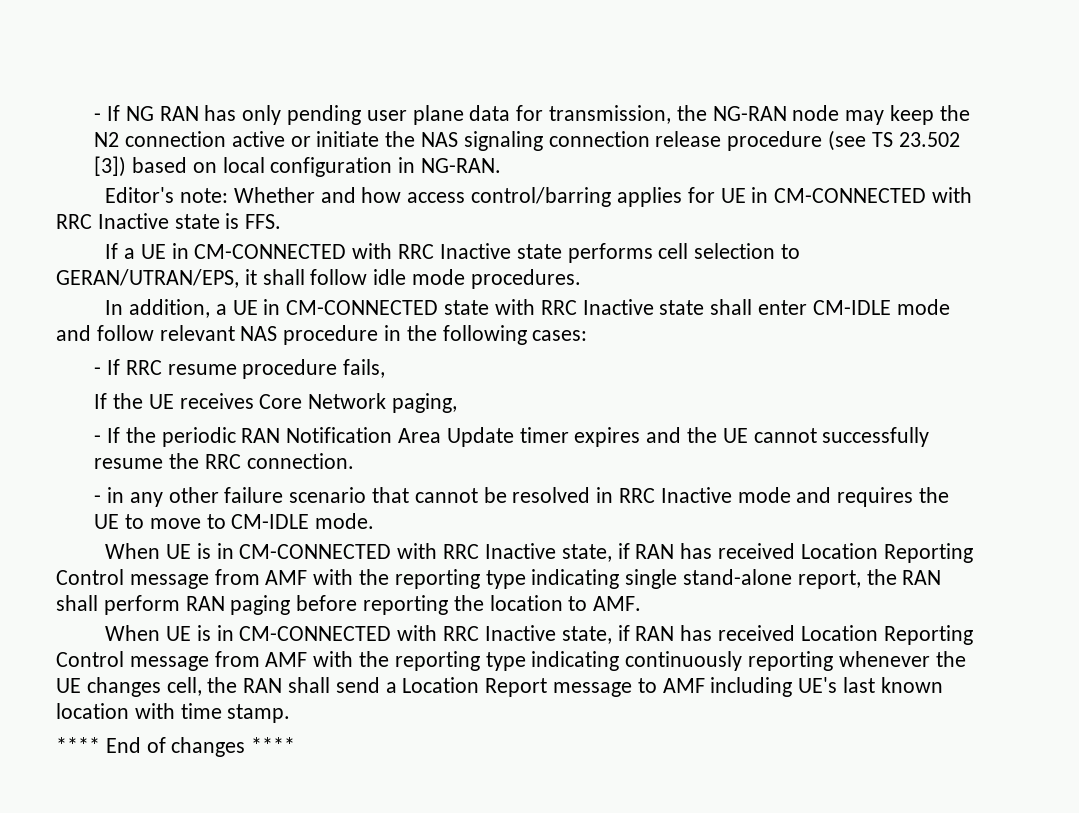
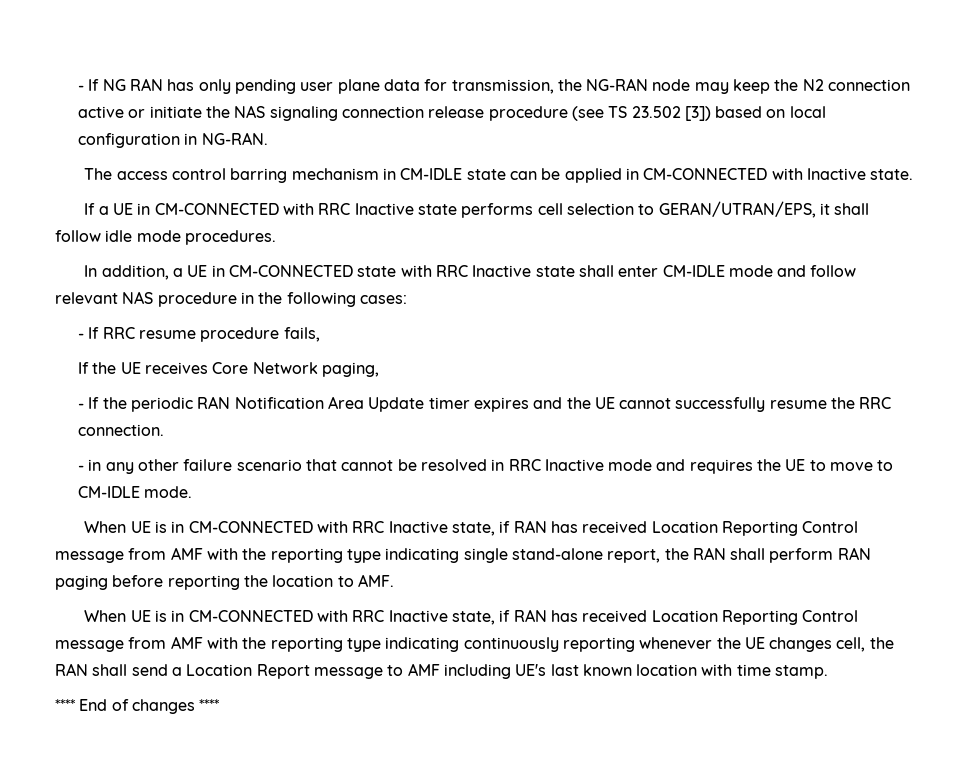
[105,187,972,207] [56,213,282,229] Editor's note: Whether and how access control/barring applies for UE in CM-CONNECTED with RRC Inactive state is FFS. -> [84,168,914,183] The access control barring mechanism in CM-IDLE state can be applied in CM-CONNECTED with Inactive state.

